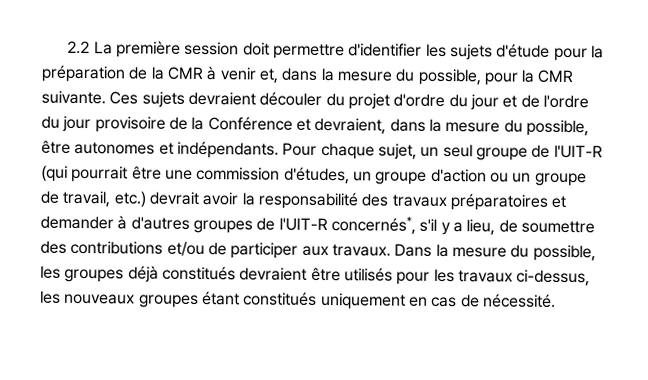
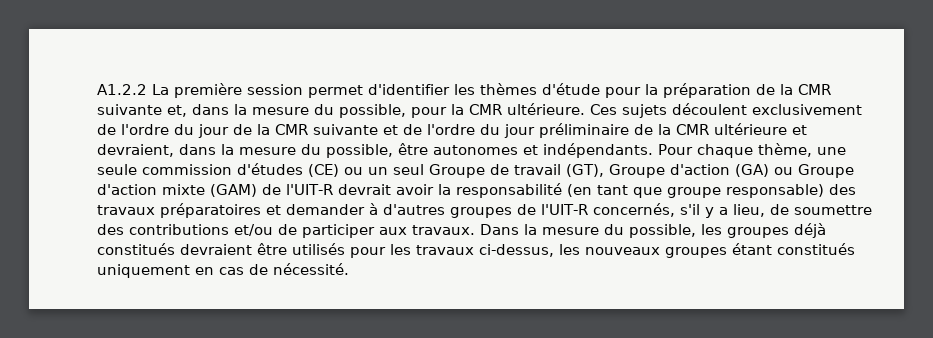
[67,40,91,55] 2.2 -> [97,84,147,95] A1.2.2
[242,42,346,60] doit permettre -> [308,85,363,98] permet
[450,44,494,61] sujets -> [480,83,537,95] thèmes
[206,66,257,81] à venir -> [97,104,162,115] suivante
[41,90,106,105] suivante. -> [507,103,585,115] ultérieure.
[187,91,499,111] devraient découler du projet d'ordre du jour -> [672,103,862,115] [97,124,378,138] découlent exclusivement de l'ordre du jour de la CMR suivante
[94,116,293,133] provisoire de la Conférence -> [539,123,787,138] préliminaire de la CMR ultérieure
[377,143,603,161] [41,165,587,187] [40,190,358,210] sujet, un seul groupe de l'UIT-R (qui pourrait être une commission d'études, un groupe d'action ou un groupe de travail, etc.) devrait avoir la responsabilité -> [758,143,846,157] [97,163,854,178] [97,183,824,198] thème, une seule commission d'études (CE) ou un seul Groupe de travail (GT), Groupe d'action (GA) ou Groupe d'action mixte (GAM) de l'UIT-R devrait avoir la responsabilité (en tant que groupe responsable)
[330,216,416,235] concernés*, -> [592,203,675,217] concernés,

